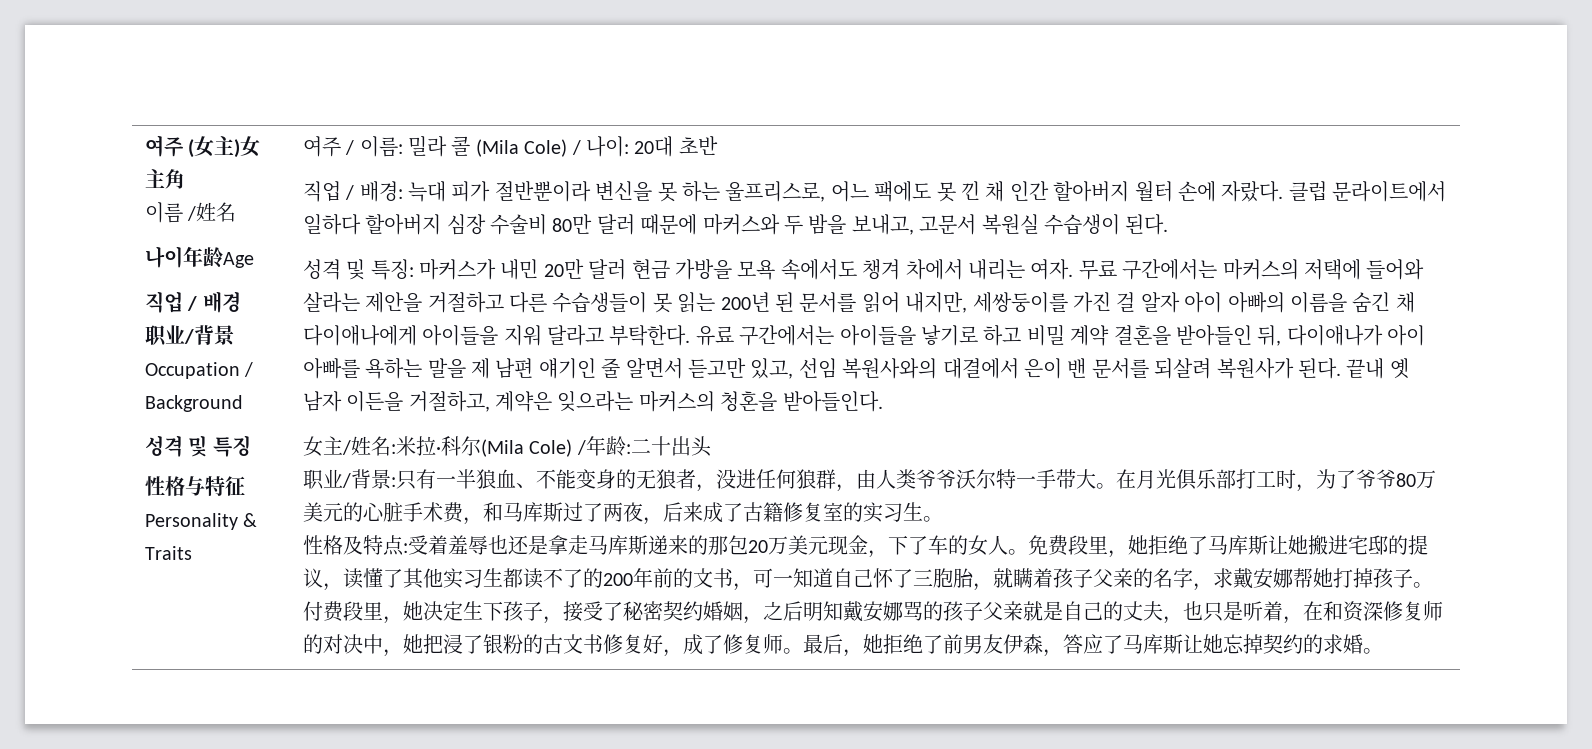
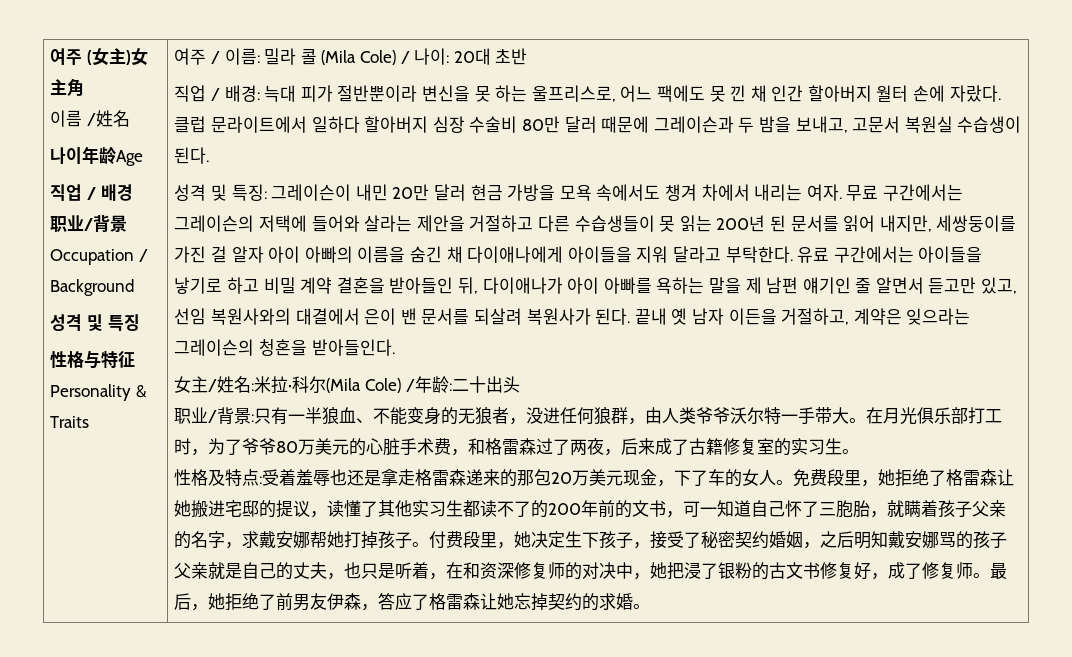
[702,214,780,235] 마커스와 -> [653,116,734,133] 그레이슨과
[418,259,496,280] 마커스가 -> [271,184,352,201] 그레이슨이
[1222,259,1299,280] 마커스의 -> [174,215,255,232] 그레이슨의
[638,391,715,412] 마커스의 -> [174,339,255,356] 그레이슨의
[502,502,563,522] 马库斯 -> [485,438,537,455] 格雷森
[587,535,648,555] 马库斯 -> [415,469,467,486] 格雷森
[1207,535,1268,555] 马库斯 -> [946,469,998,486] 格雷森
[1122,634,1183,654] 马库斯 -> [429,593,481,610] 格雷森

